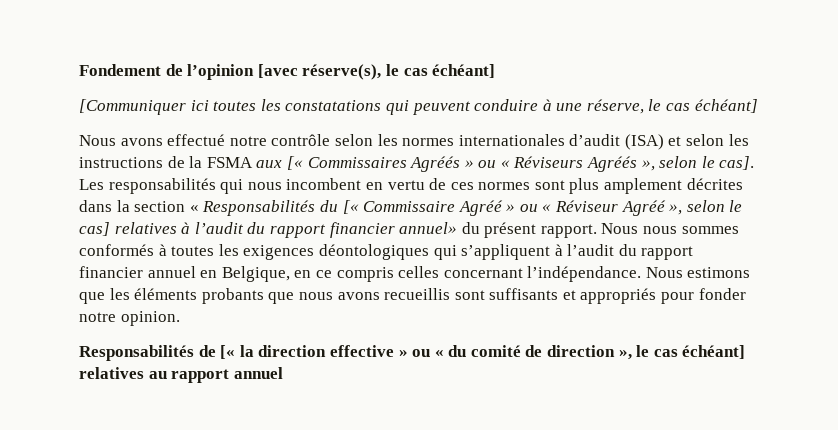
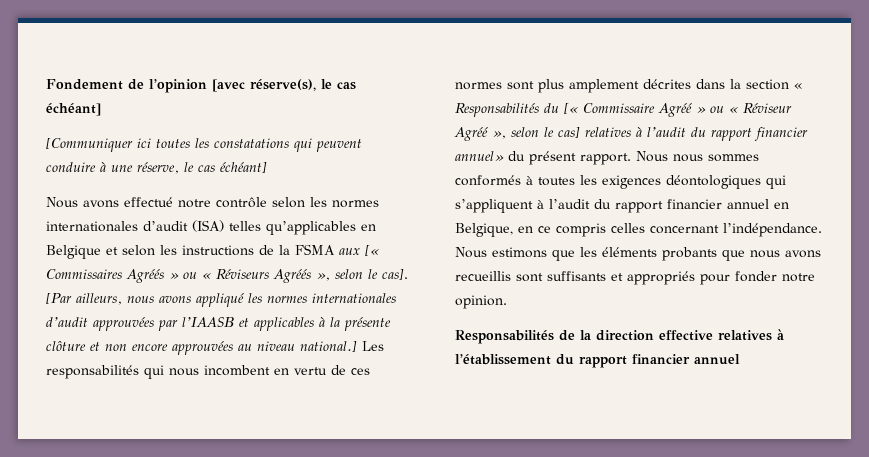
(664, 142) none -> [229,221,376,235] [46,245,101,259] telles qu’applicables en Belgique
(755, 163) none -> [46,293,396,307] [46,317,391,331] [46,341,357,355] [Par ailleurs, nous avons appliqué les normes internationales d’audit approuvées par l’IAASB et applicables à la présente clôture et non encore approuvées au niveau national.]
[220,345,236,359] [« -> (575, 335) none
[398,345,746,360] [79,367,230,383] » ou « du comité de direction », le cas échéant] relatives au rapport -> [718,329,784,341] [455,354,690,368] relatives à l’établissement du rapport financier

